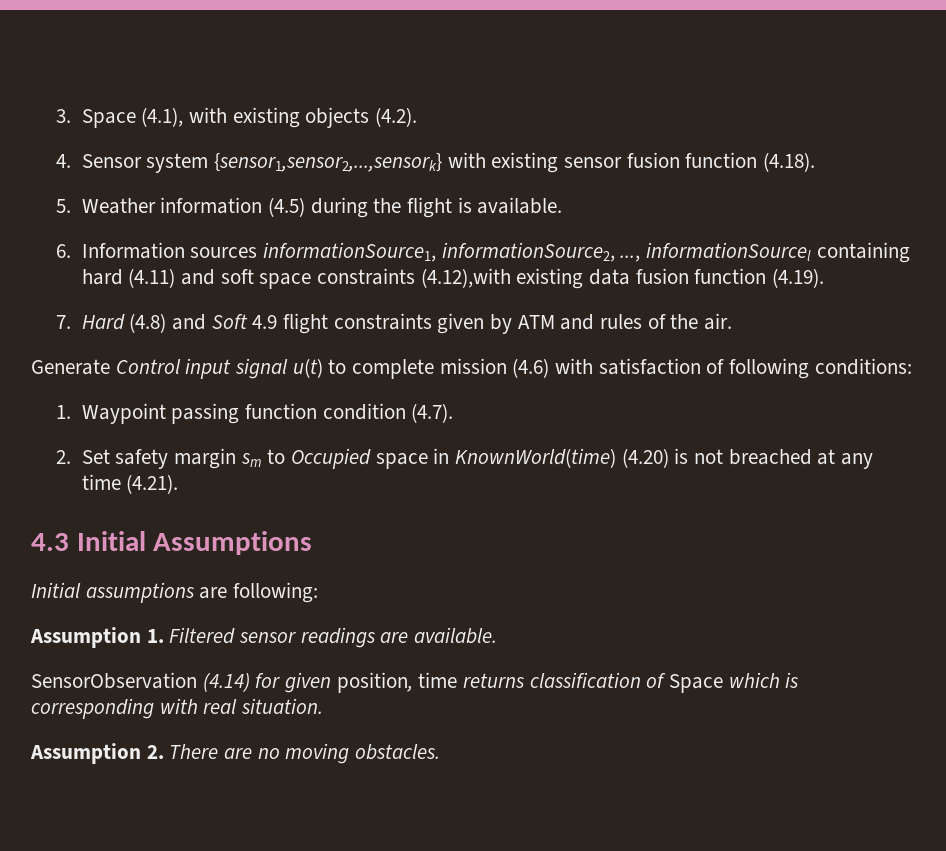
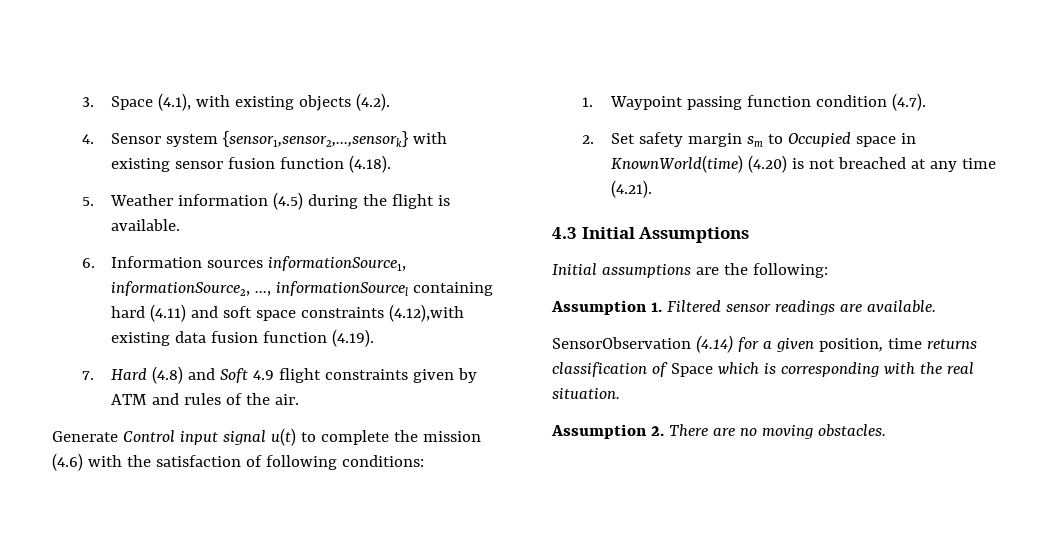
(435, 369) none -> [393,430,418,442] the
(594, 366) none -> [126,455,151,467] the
(228, 593) none -> [723,263,748,275] the
(281, 680) none -> [762,340,772,349] a
(198, 706) none -> [919,362,942,374] the

